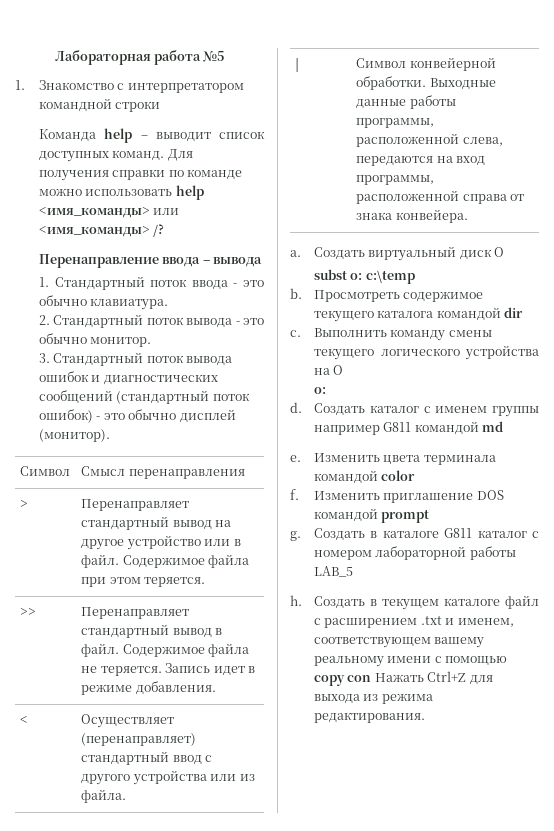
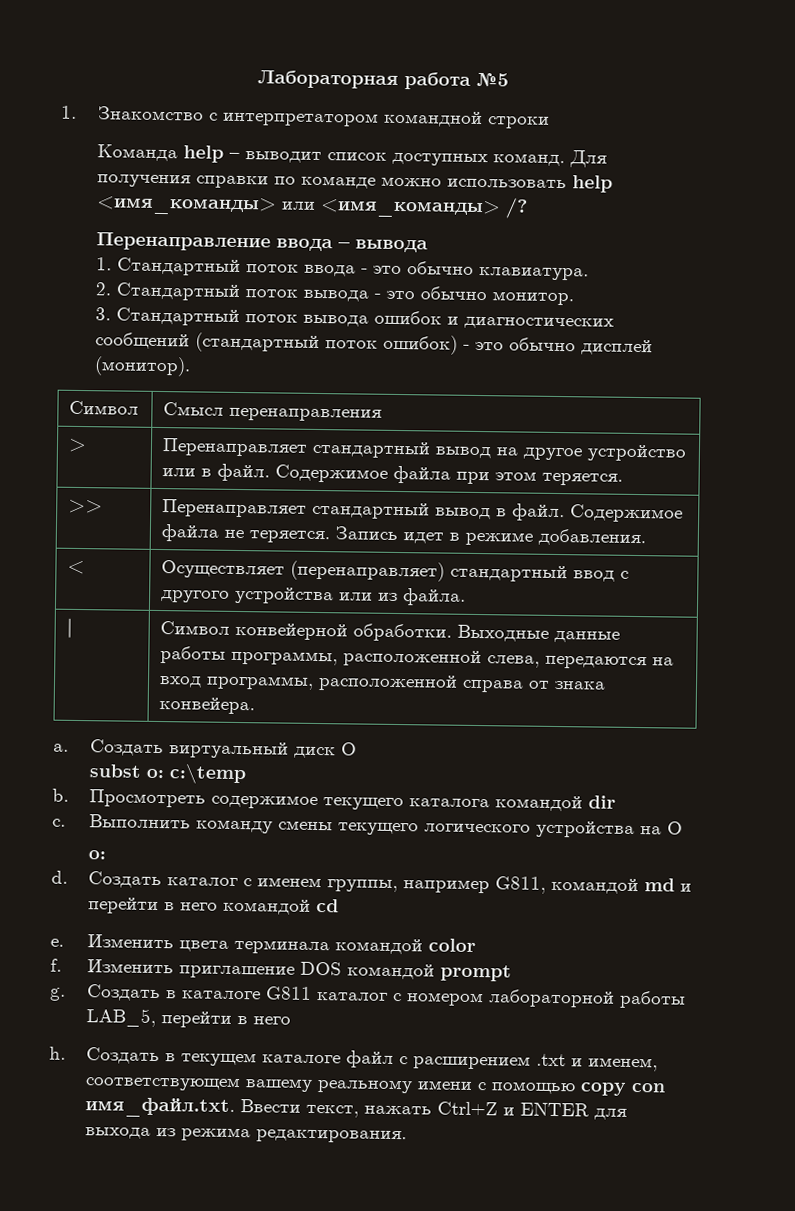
[492,406,539,417] [314,422,412,435] группы например G811 -> [327,876,547,894] группы, например G811,
(504, 426) none -> [680,883,693,892] [88,897,340,915] и перейти в него командой cd
[314,566,354,577] LAB_5 -> [86,1008,292,1028] LAB_5, перейти в него
[374,671,467,682] Нажать Ctrl+Z -> [85,1097,590,1119] имя_файл.txt. Ввести текст, нажать Ctrl+Z и ENTER

